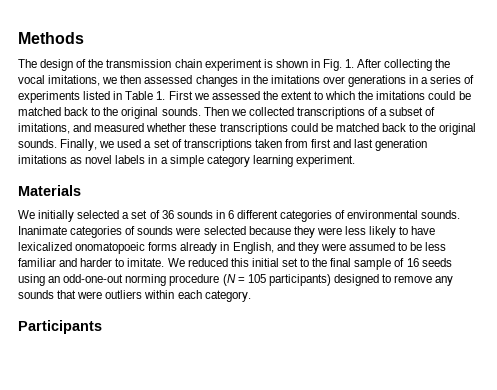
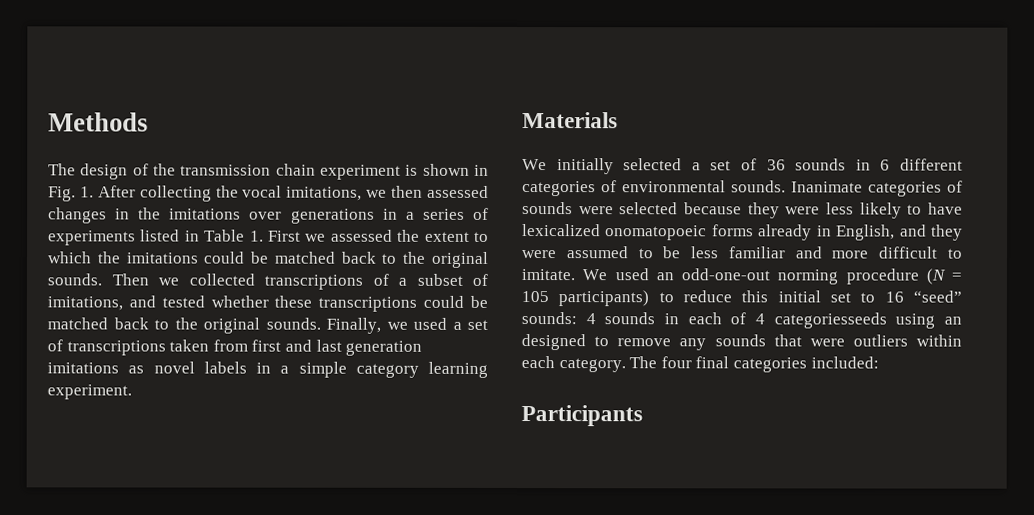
[94,123,145,132] measured -> [161,295,205,308] tested
[80,258,113,267] harder -> [831,246,939,259] more difficult
[187,258,452,270] [18,274,45,286] reduced this initial set to the final sample of 16 seeds using -> [614,268,649,281] used
(331, 280) none -> [658,290,962,303] [521,312,962,329] to reduce this initial set to 16 “seed” sounds: 4 sounds in each of 4 categoriesseeds using an
(251, 296) none -> [629,356,879,373] The four final categories included:

